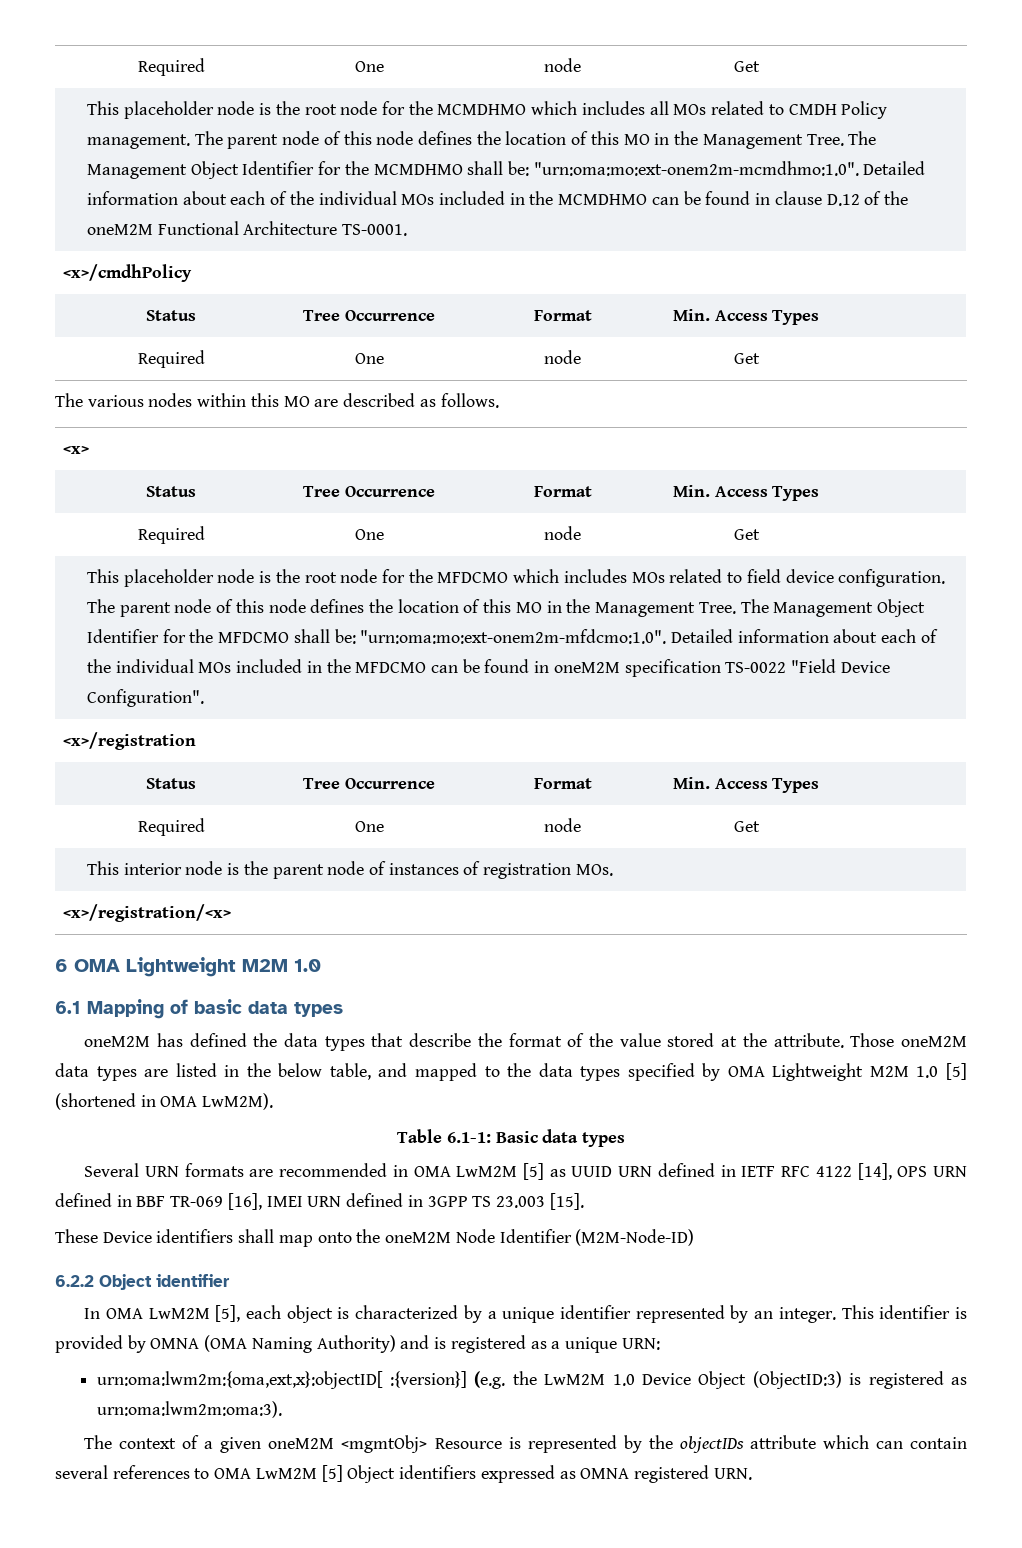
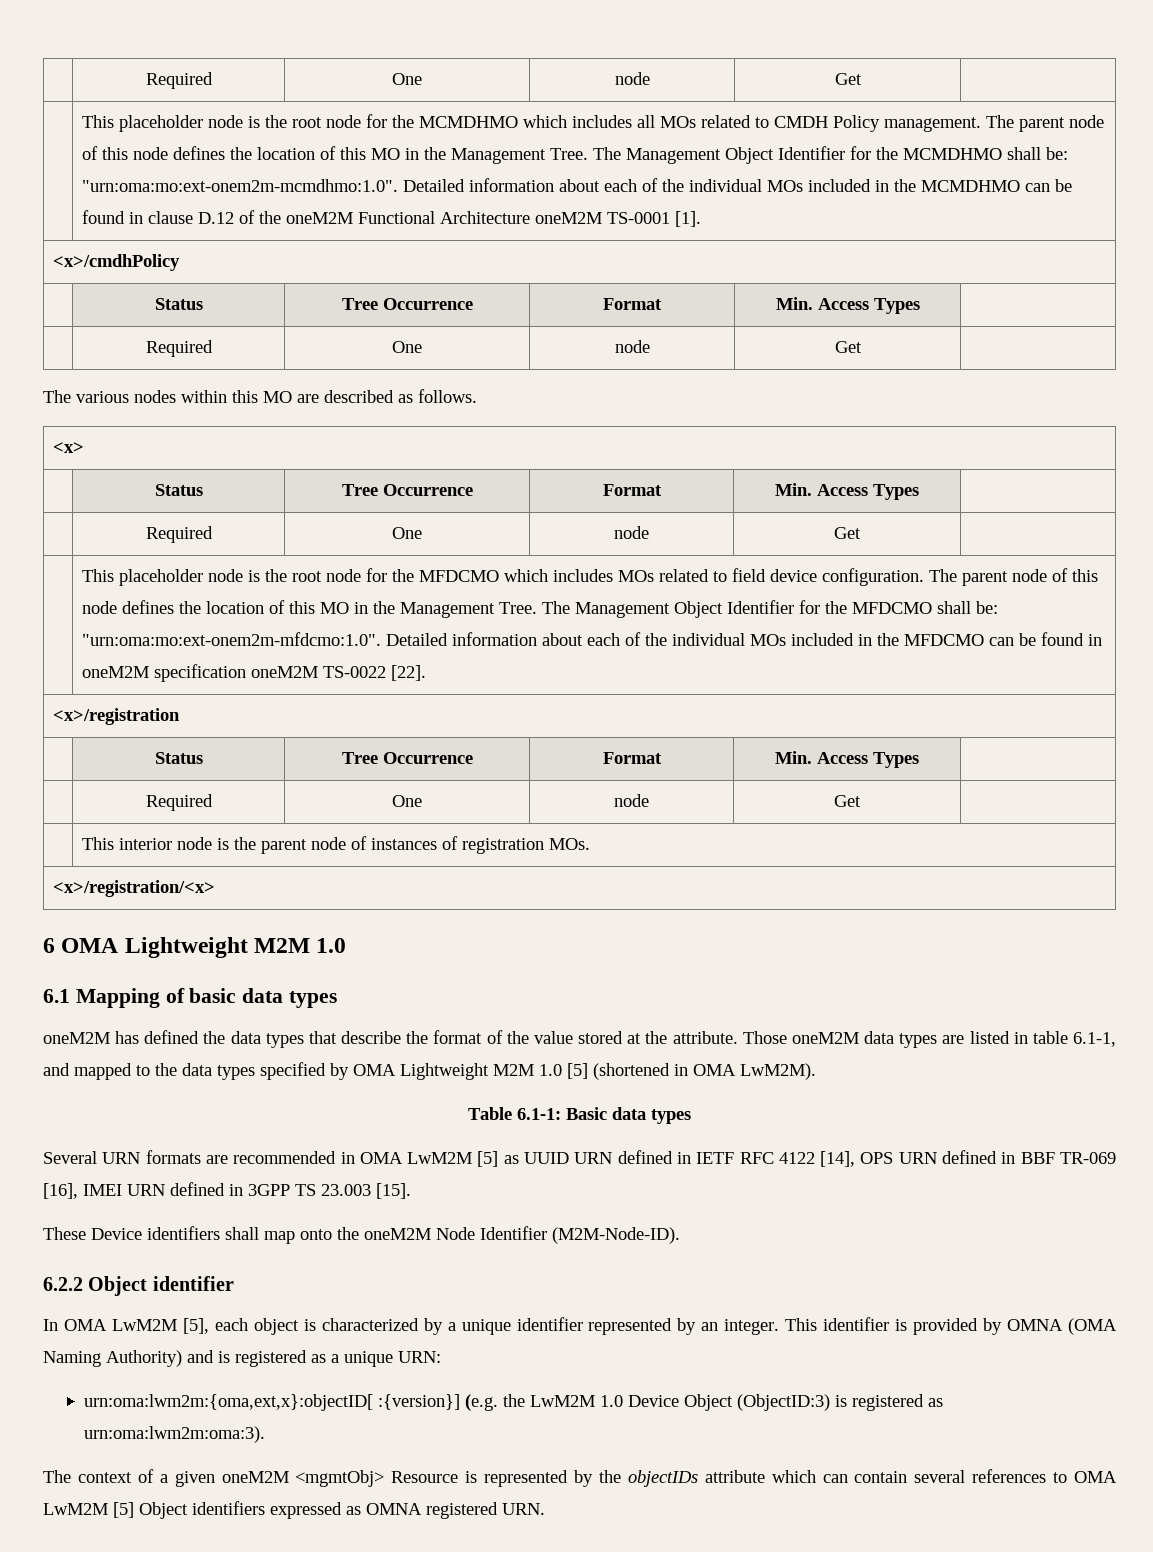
[342,224,408,236] TS-0001. -> [535,211,702,227] oneM2M TS-0001 [1].
[725,659,890,673] [86,689,204,707] TS-0022 "Field Device Configuration". -> [251,665,427,681] oneM2M TS-0022 [22].
[246,1063,371,1080] the below table, -> [1032,1031,1116,1047] table 6.1-1,
[575,1229,695,1246] (M2M-Node-ID) -> [552,1227,680,1244] (M2M-Node-ID).

